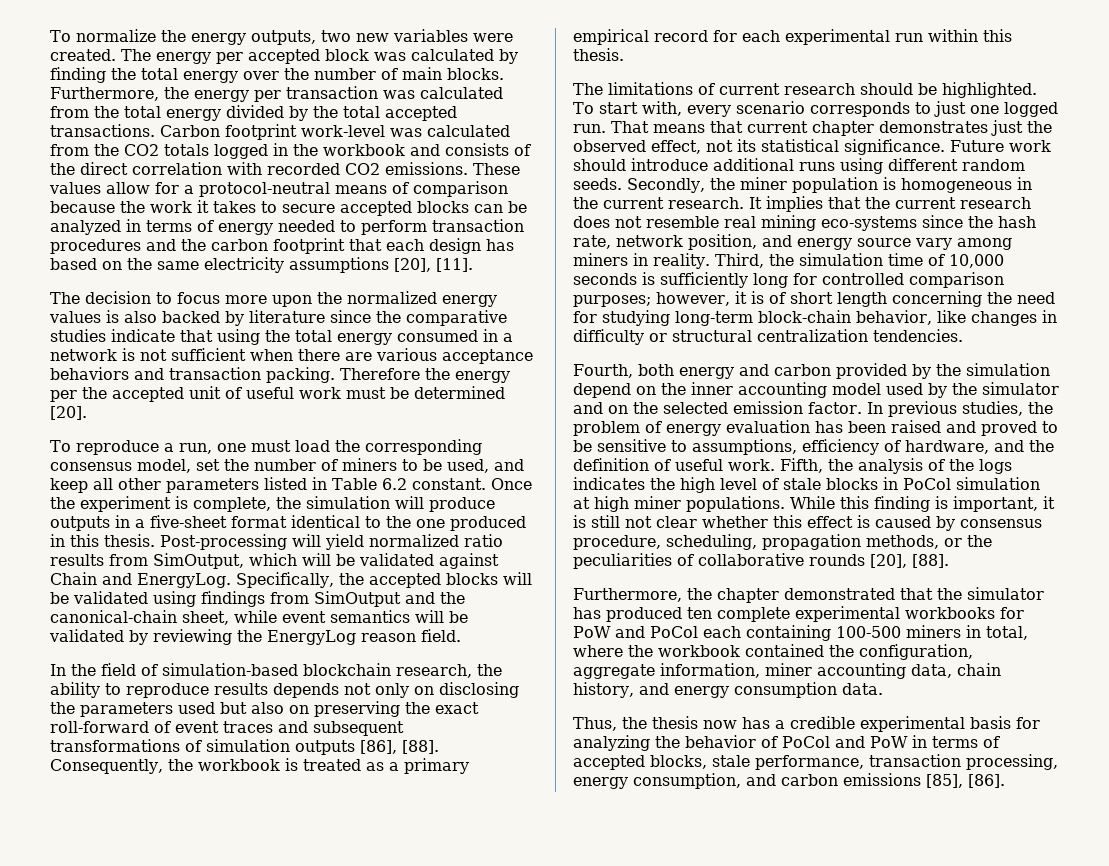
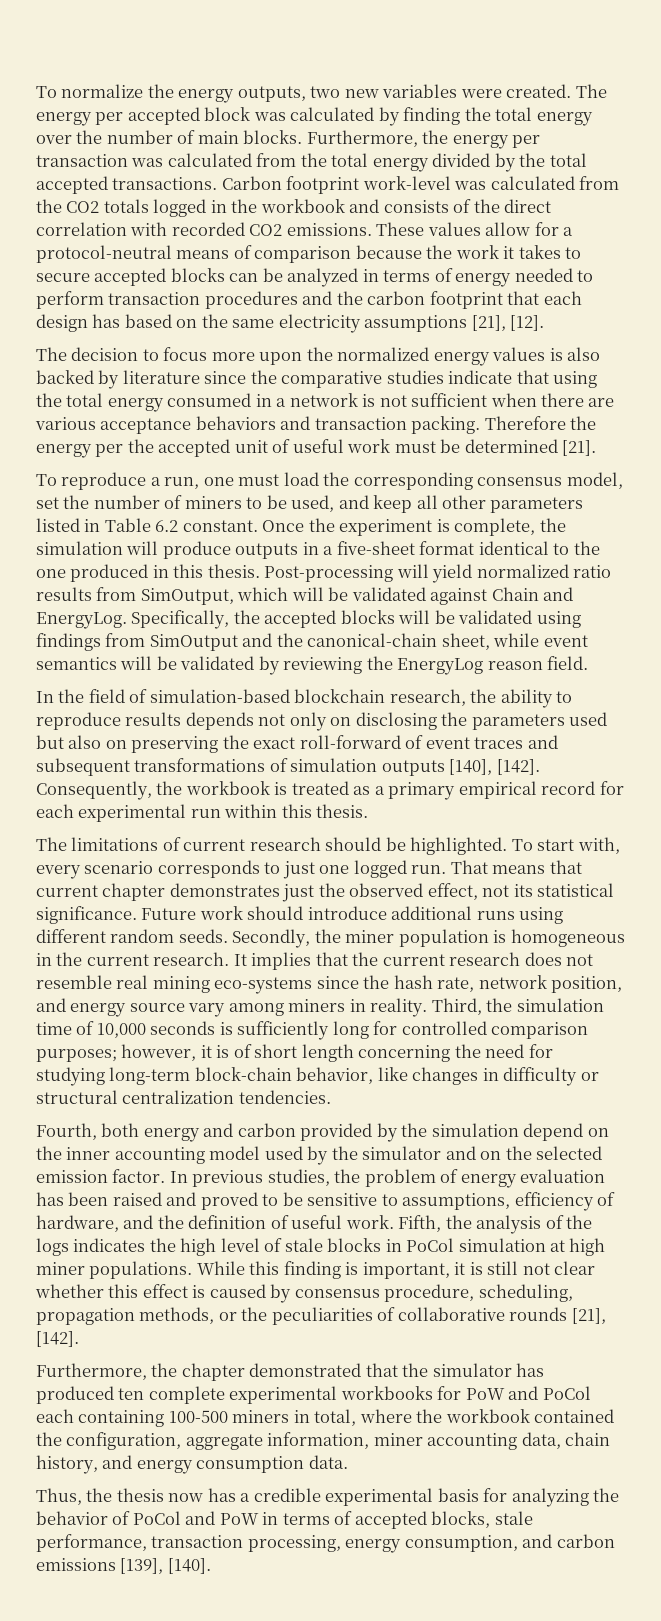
[394,258,473,272] [20], [11]. -> [471,315,545,331] [21], [12].
[50,406,87,420] [20]. -> [562,440,597,456] [21].
[360,740,439,754] [86], [88]. -> [449,759,540,775] [140], [142].
[870,554,949,568] [20], [88]. -> [571,1308,606,1324] [36,1331,79,1347] [21], [142].
[926,774,1005,788] [85], [86]. -> [120,1558,211,1574] [139], [140].

